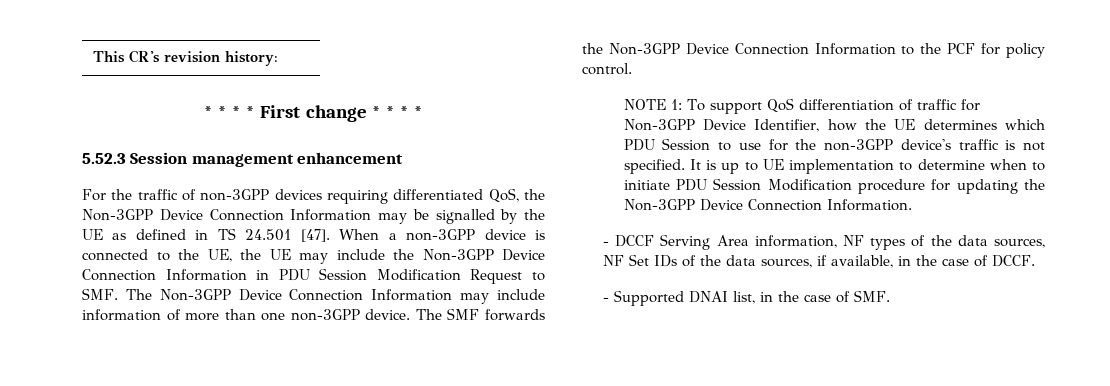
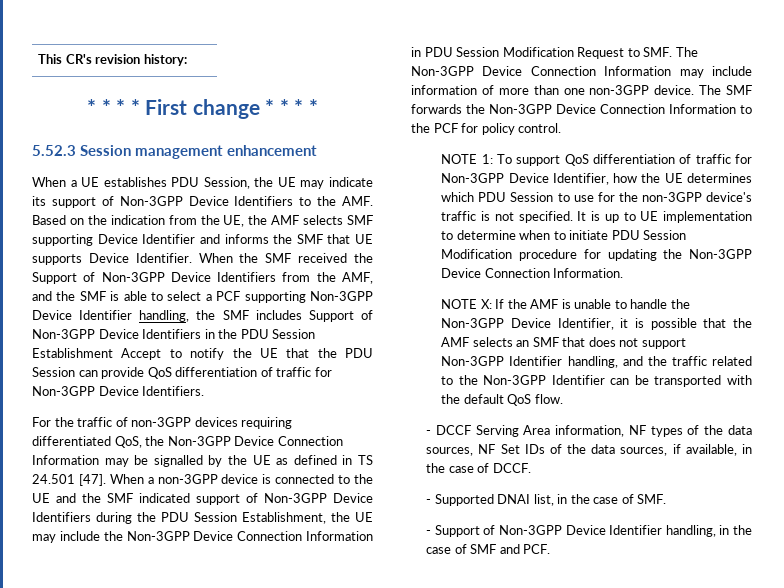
(404, 158) none -> [32,177,373,189] [32,196,373,208] [32,215,373,227] [32,234,373,246] [32,253,373,265] [32,272,373,284] [32,291,373,303] [32,310,373,322] [32,329,316,339] [32,348,373,360] [32,367,332,379] [32,386,205,396] // When a UE establishes PDU Session, the UE may indicate its support of Non-3GPP Device Identifiers to the AMF. Based on the indication from the UE, the AMF selects SMF supporting Device Identifier and informs the SMF that UE supports Device Identifier. When the SMF received the Support of Non-3GPP Device Identifiers from the AMF, and the SMF is able to select a PCF supporting Non-3GPP Device Identifier handling, the SMF includes Support of Non-3GPP Device Identifiers in the PDU Session Establishment Accept to notify the UE that the PDU Session can provide QoS differentiation of traffic for Non-3GPP Device Identifiers.
[207,249,232,262] UE, -> [32,493,373,505] [32,512,326,524] UE and the SMF indicated support of Non-3GPP Device Identifiers during the PDU Session Establishment,
(912, 205) none -> [441,299,690,309] [441,318,752,330] [441,337,686,349] [441,356,752,368] [441,375,752,387] [441,394,563,406] // NOTE X: If the AMF is unable to handle the Non-3GPP Device Identifier, it is possible that the AMF selects an SMF that does not support Non-3GPP Identifier handling, and the traffic related to the Non-3GPP Identifier can be transported with the default QoS flow.
(890, 296) none -> [426,525,752,537] [426,544,551,554] // - Support of Non-3GPP Device Identifier handling, in the case of SMF and PCF.

